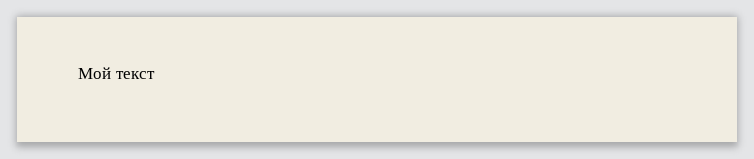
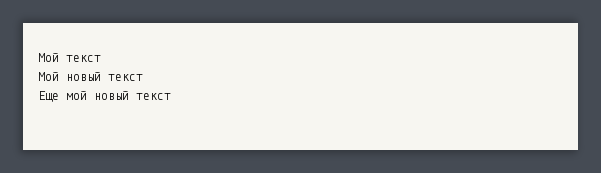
(155, 75) none -> [38,72,143,81] [38,91,171,102] // Мой новый текст // Еще мой новый текст

